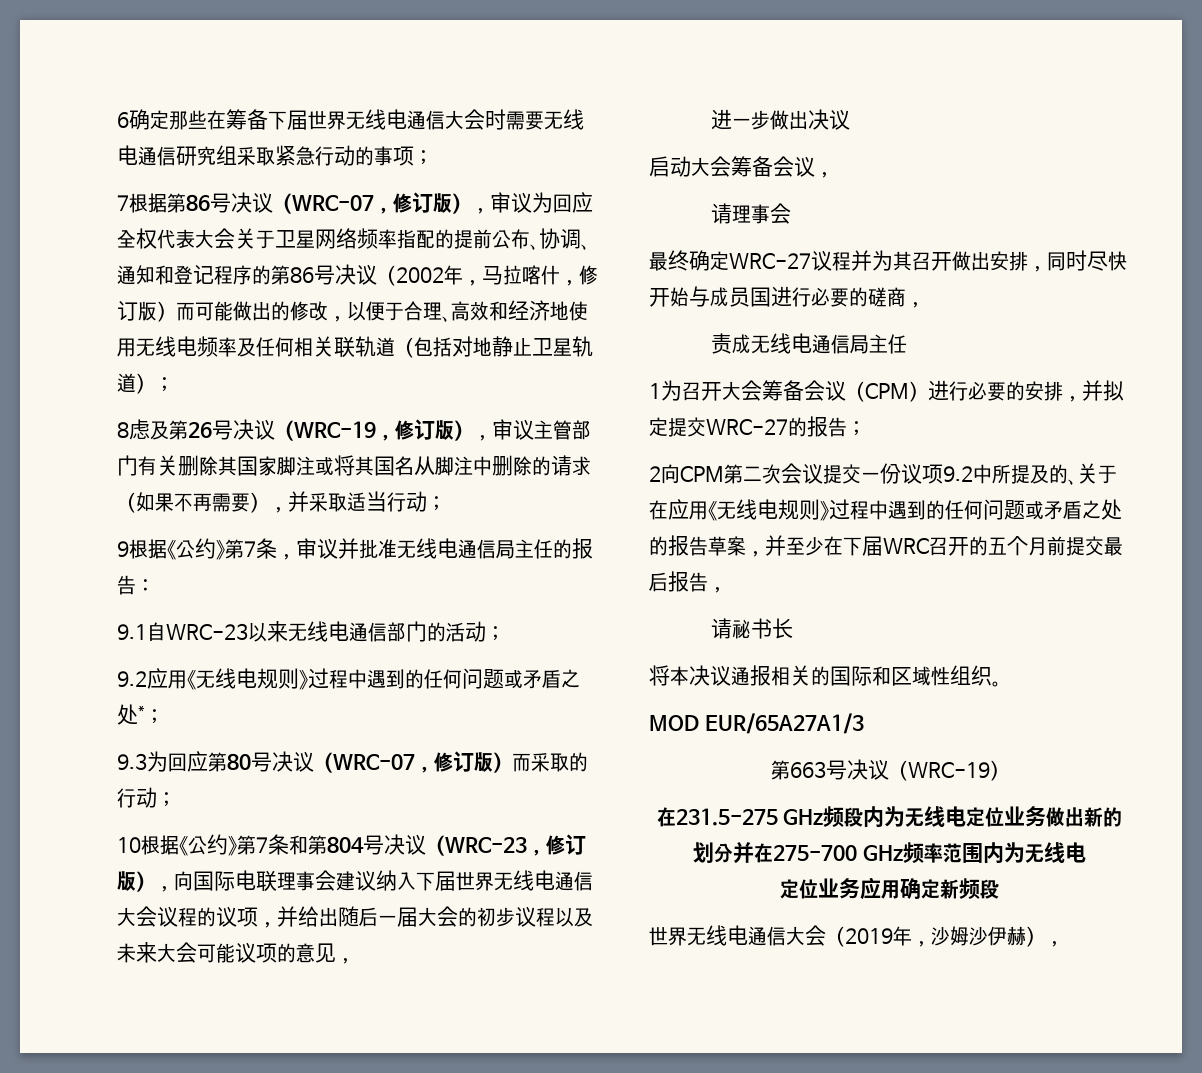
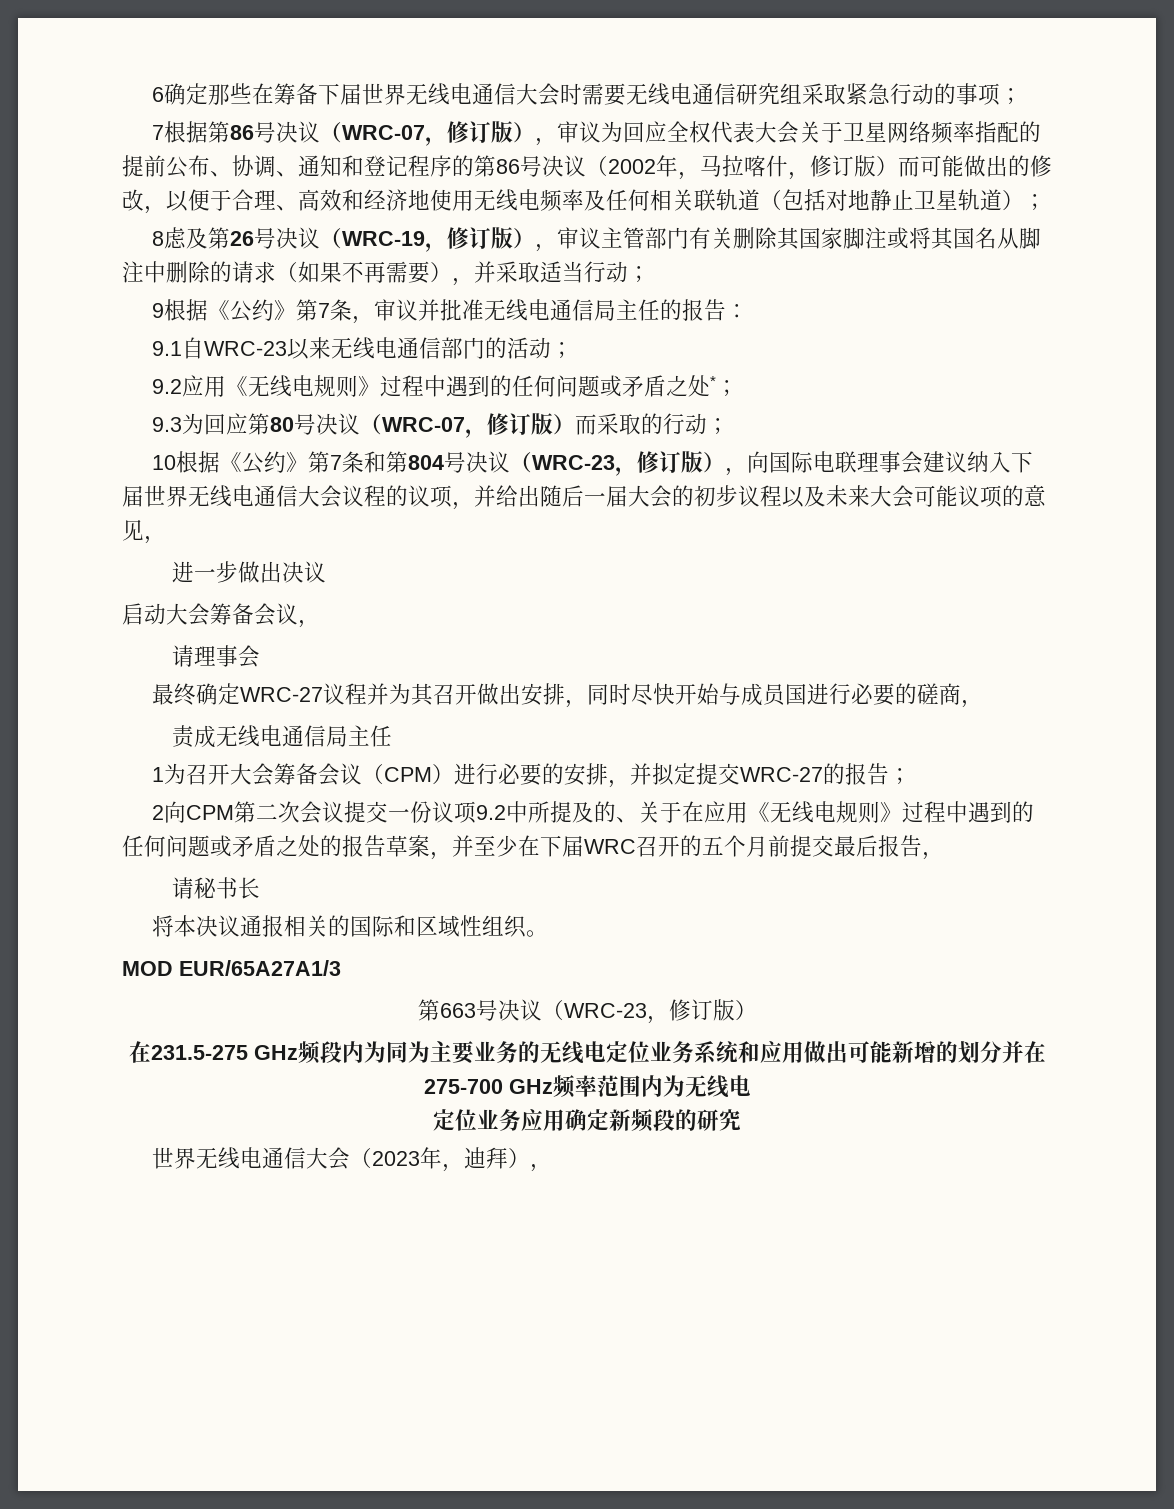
[907,762,990,778] WRC-19 -> [563,999,735,1024] WRC-23，修订版
[905,806,1104,827] 无线电定位业务做出新 -> [385,1041,936,1064] 同为主要业务的无线电定位业务系统和应用做出可能新增
(999, 889) none -> [675,1109,741,1131] 的研究
[845,926,1026,947] 2019年，沙姆沙伊赫 -> [371,1147,508,1172] 2023年，迪拜

